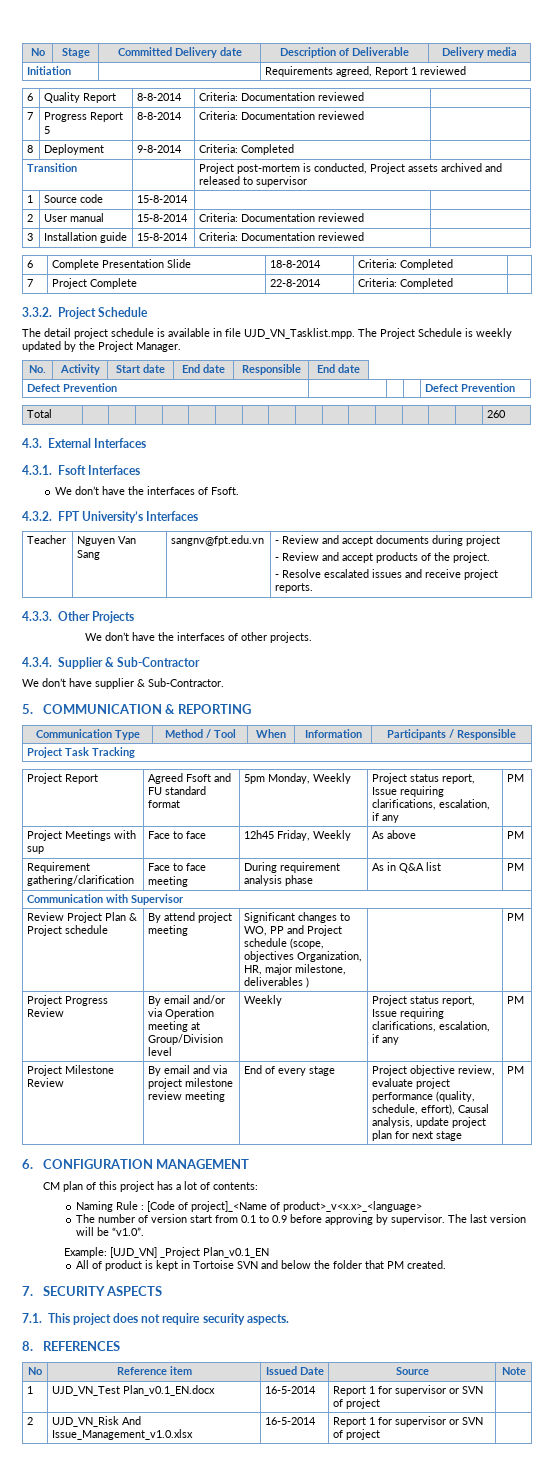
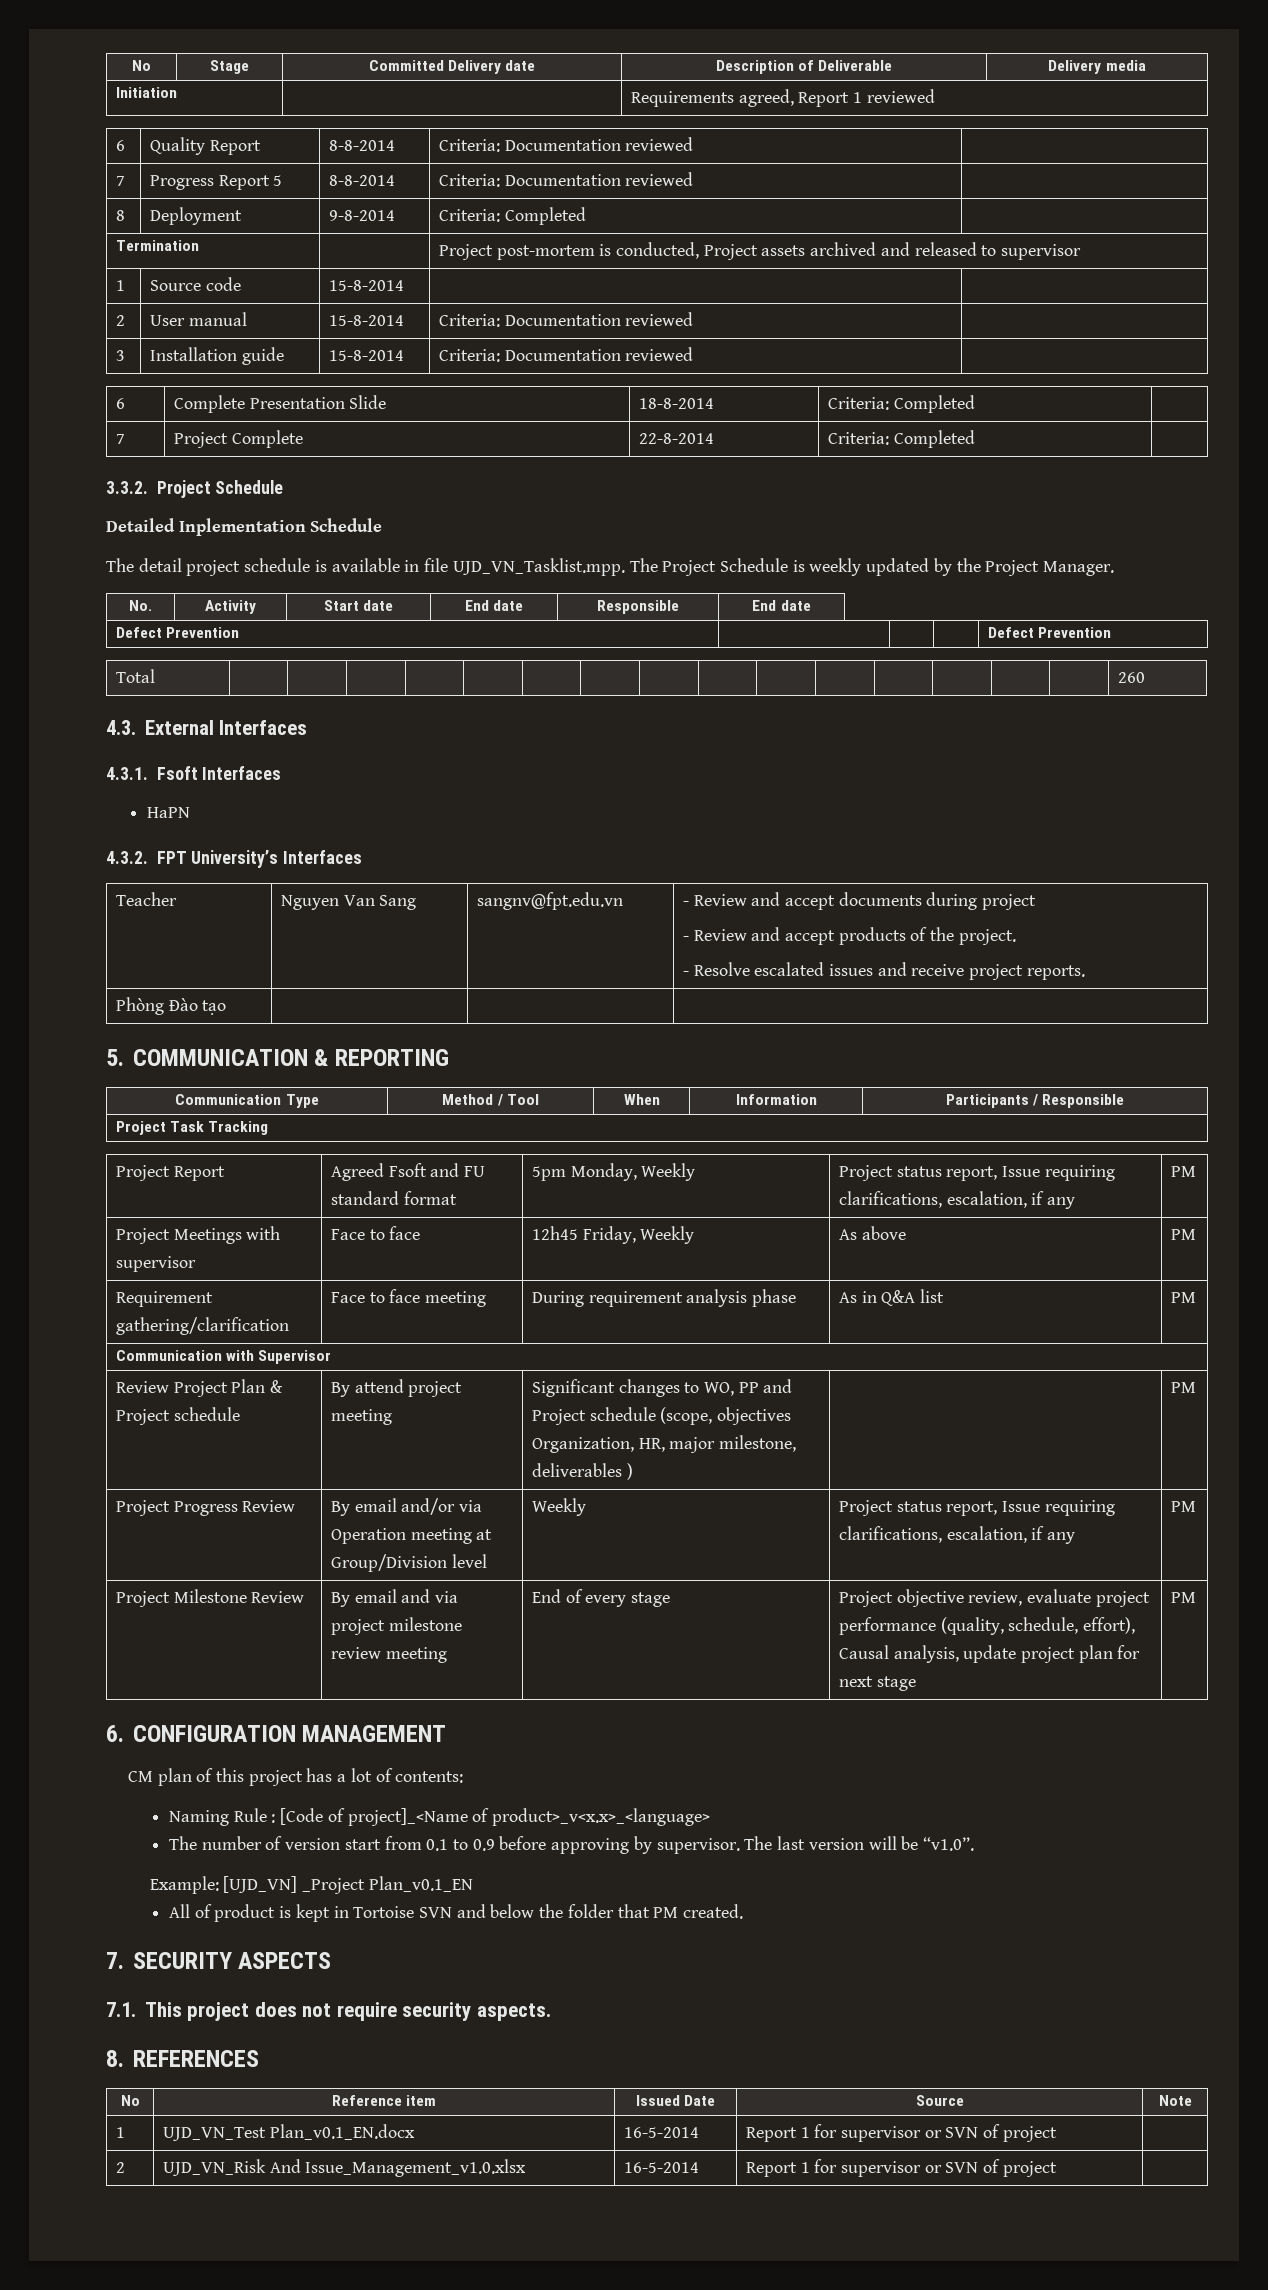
[27,163,78,172] Transition -> [115,240,199,251] Termination
(148, 312) none -> [106,518,383,536] // Detailed Inplementation Schedule
[54,486,239,495] We don’t have the interfaces of Fsoft. -> [147,807,191,818] HaPN
[22,611,134,623] [84,632,312,643] [22,657,200,669] [22,678,224,689] // 4.3.3. Other Projects // We don’t have the interfaces of other projects. // 4.3.4. Supplier & Sub-Contractor // We don’t have supplier & Sub-Contractor. -> [115,997,227,1015] // Phòng Đào tạo | | |
[27,846,45,854] sup -> [115,1256,196,1272] supervisor

